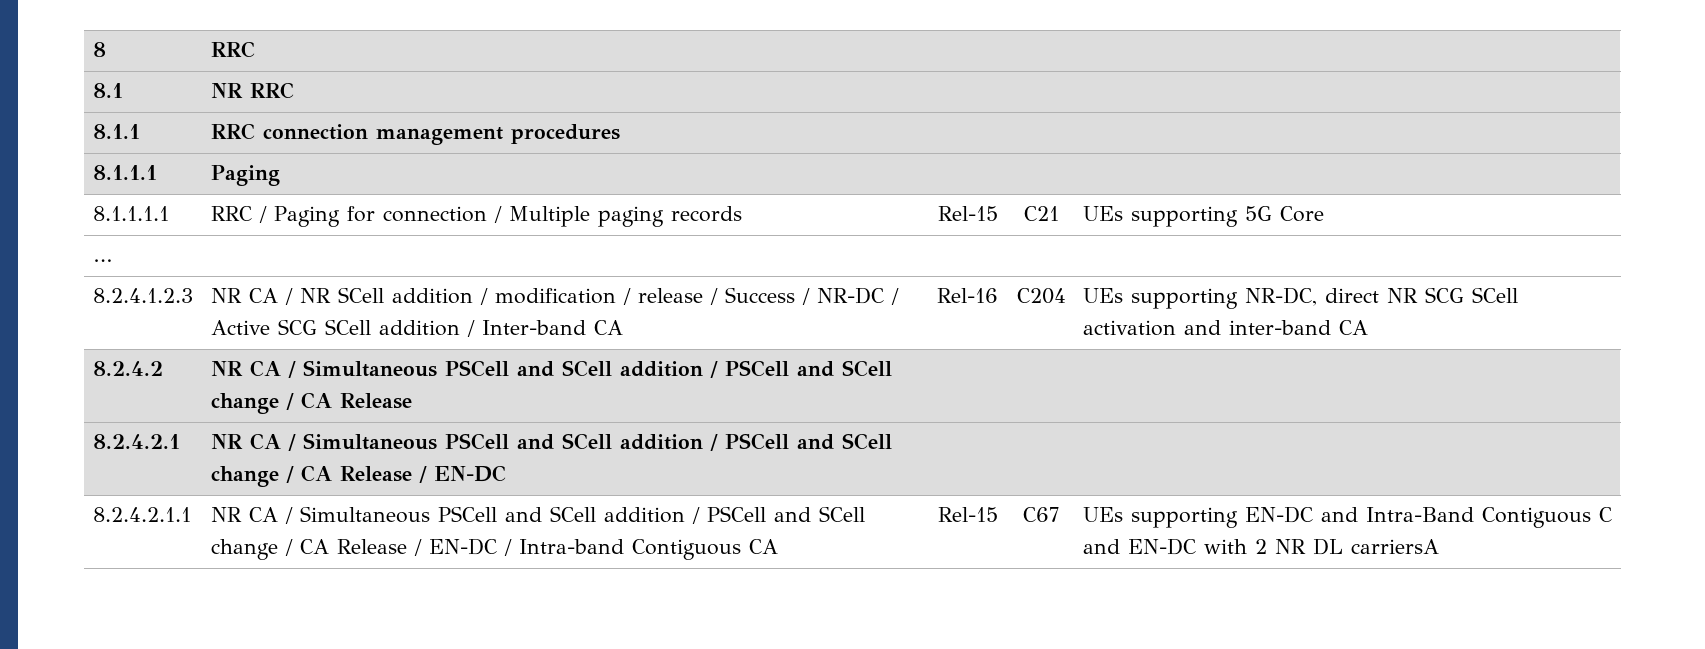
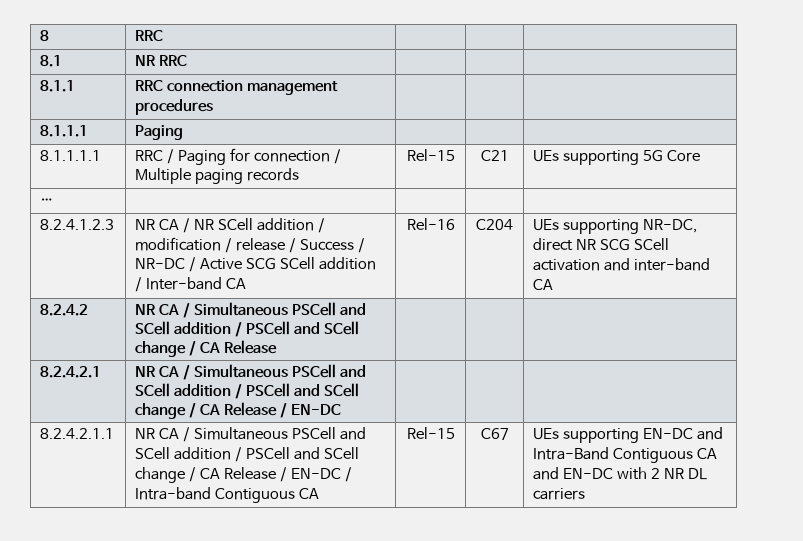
[1598,507,1612,522] C -> [696,448,717,459] CA
[1350,539,1439,554] carriersA -> [533,488,586,500] carriers

